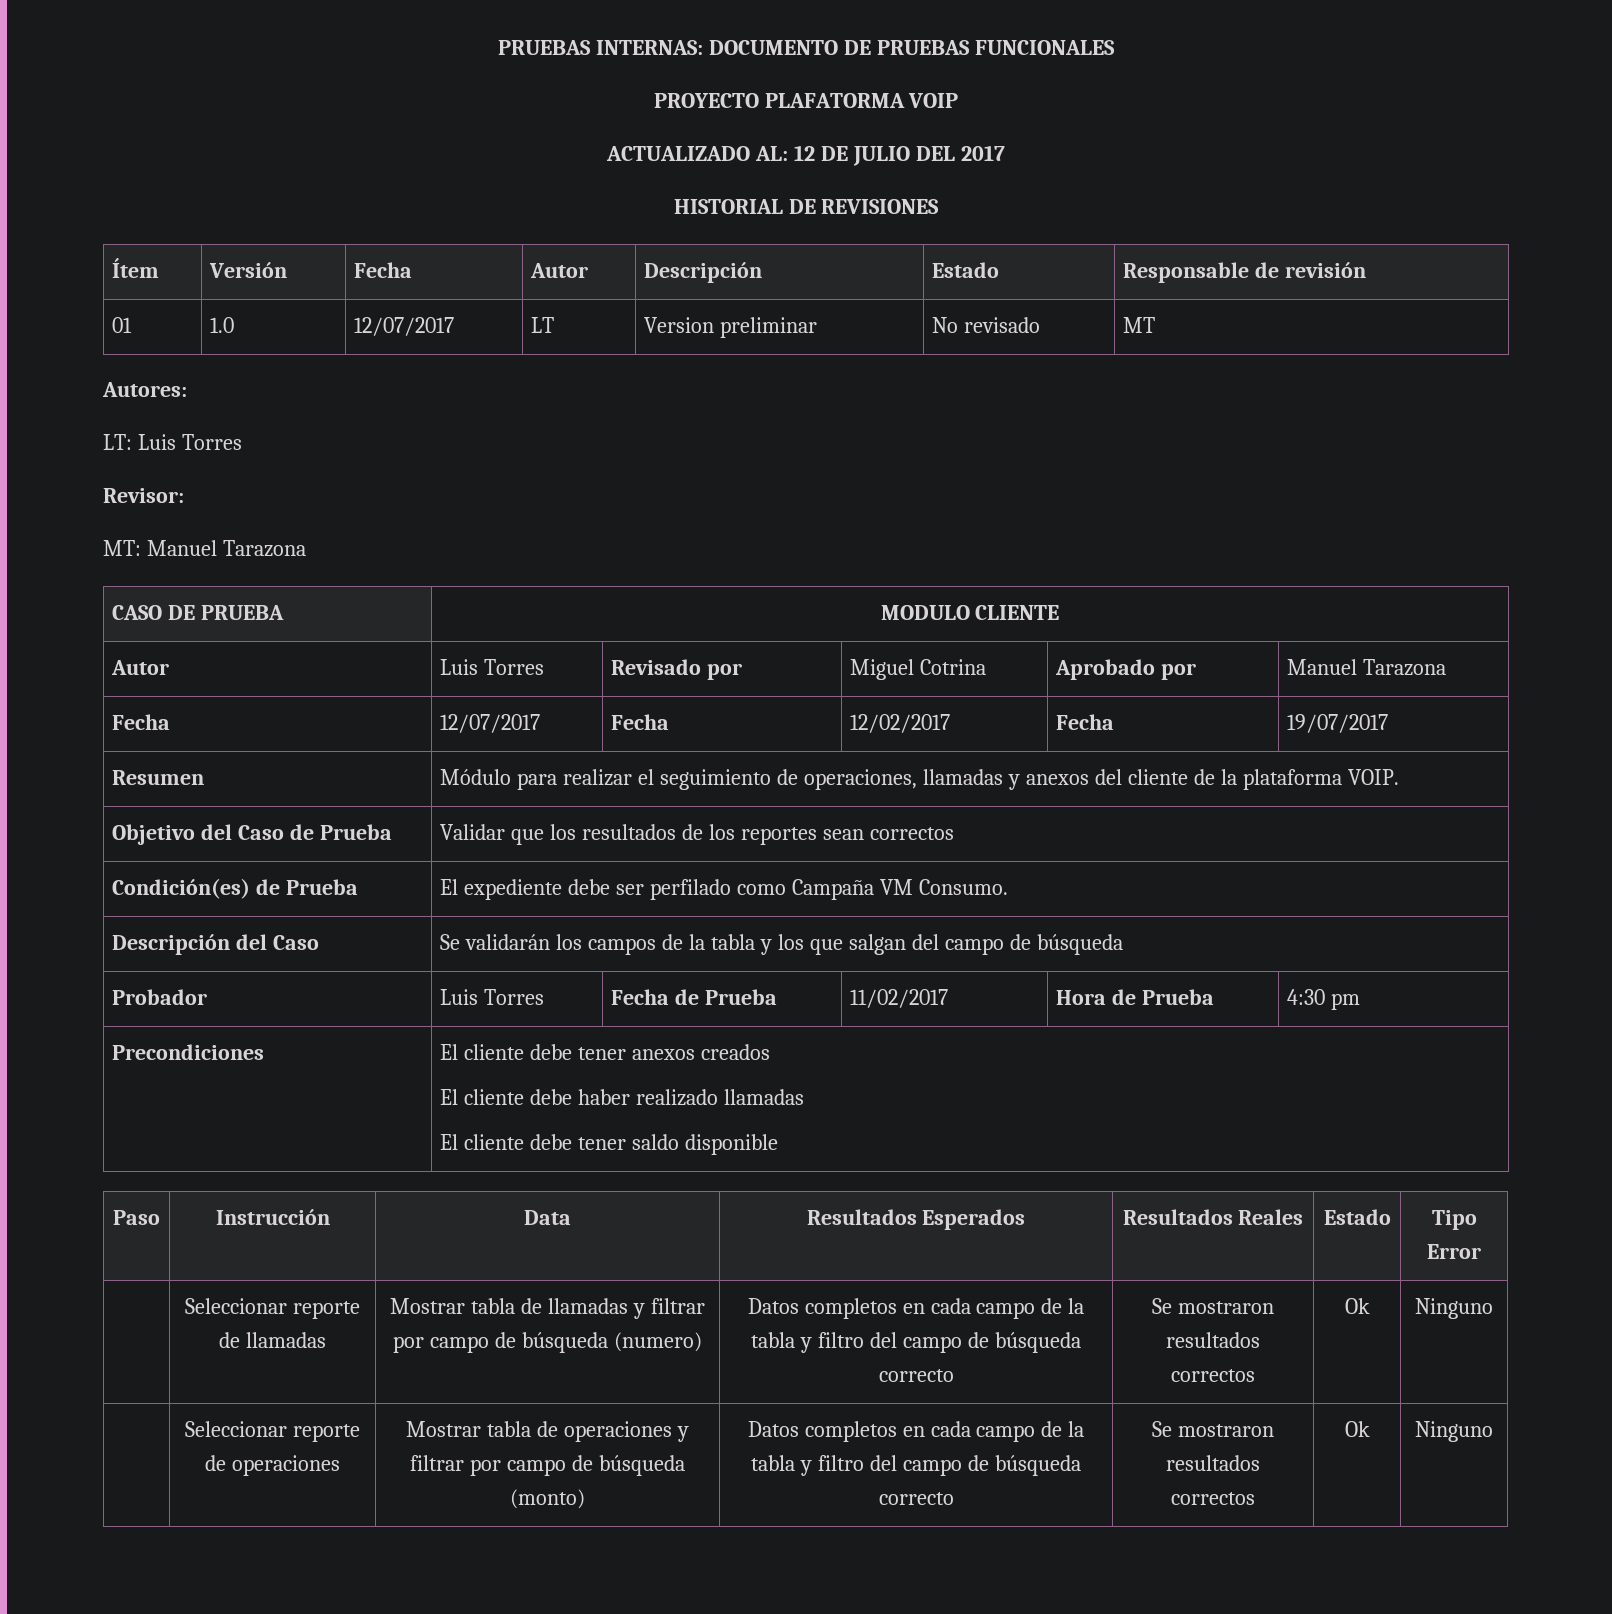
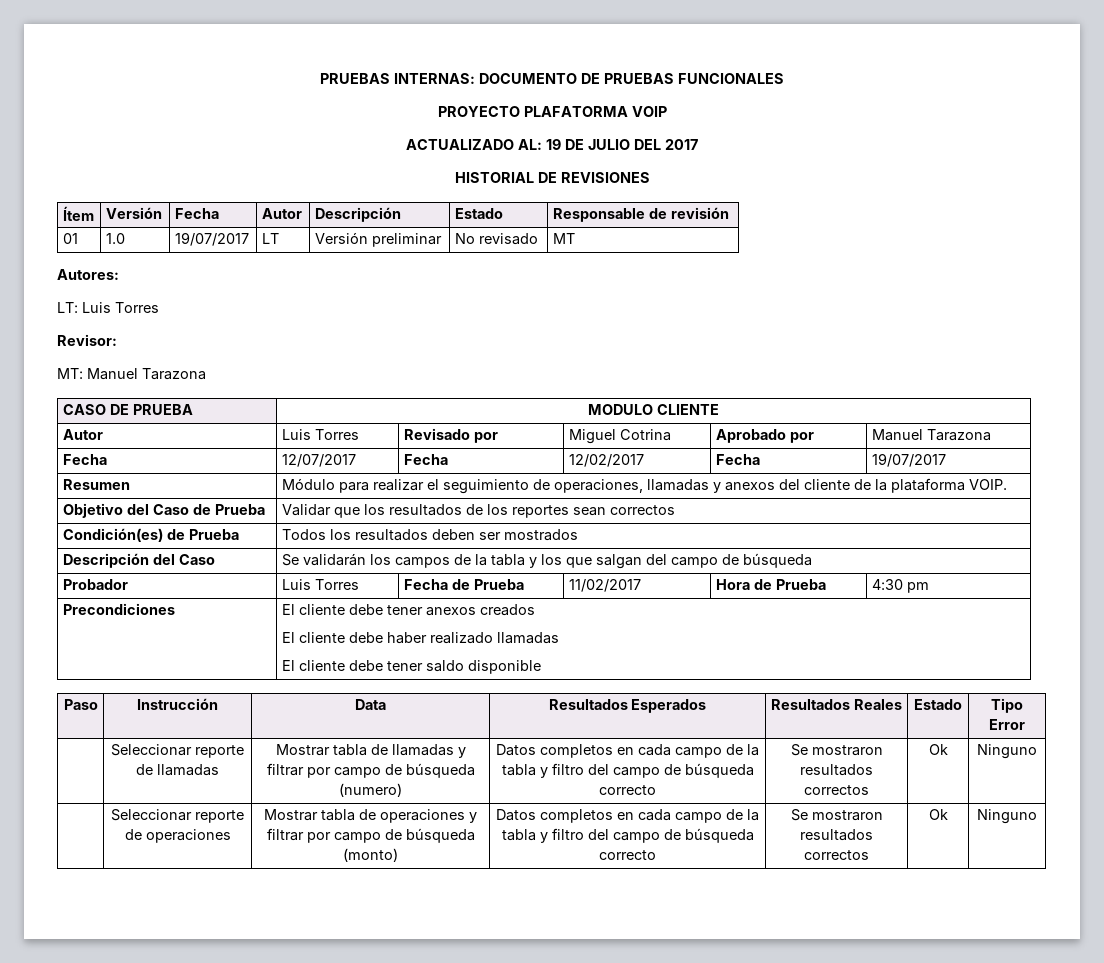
[794,145,816,161] 12 -> [546,139,561,150] 19
[354,317,455,336] 12/07/2017 -> [174,232,249,246] 19/07/2017
[644,317,715,333] Version -> [314,232,368,244] Versión
[440,879,1008,900] El expediente debe ser perfilado como Campaña VM Consumo. -> [281,529,578,541] Todos los resultados deben ser mostrados

